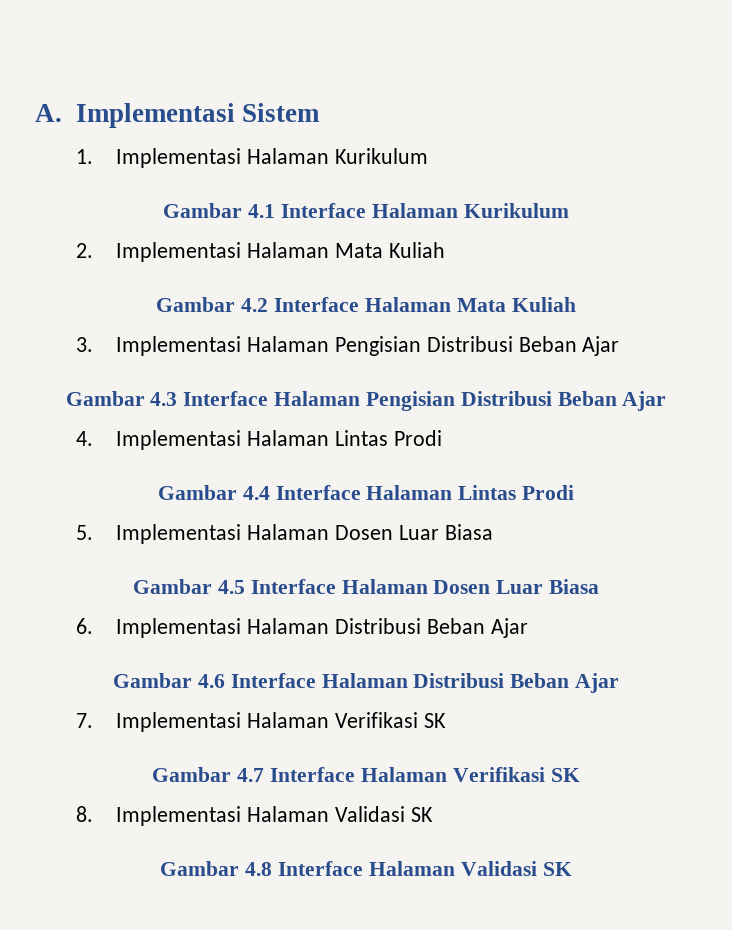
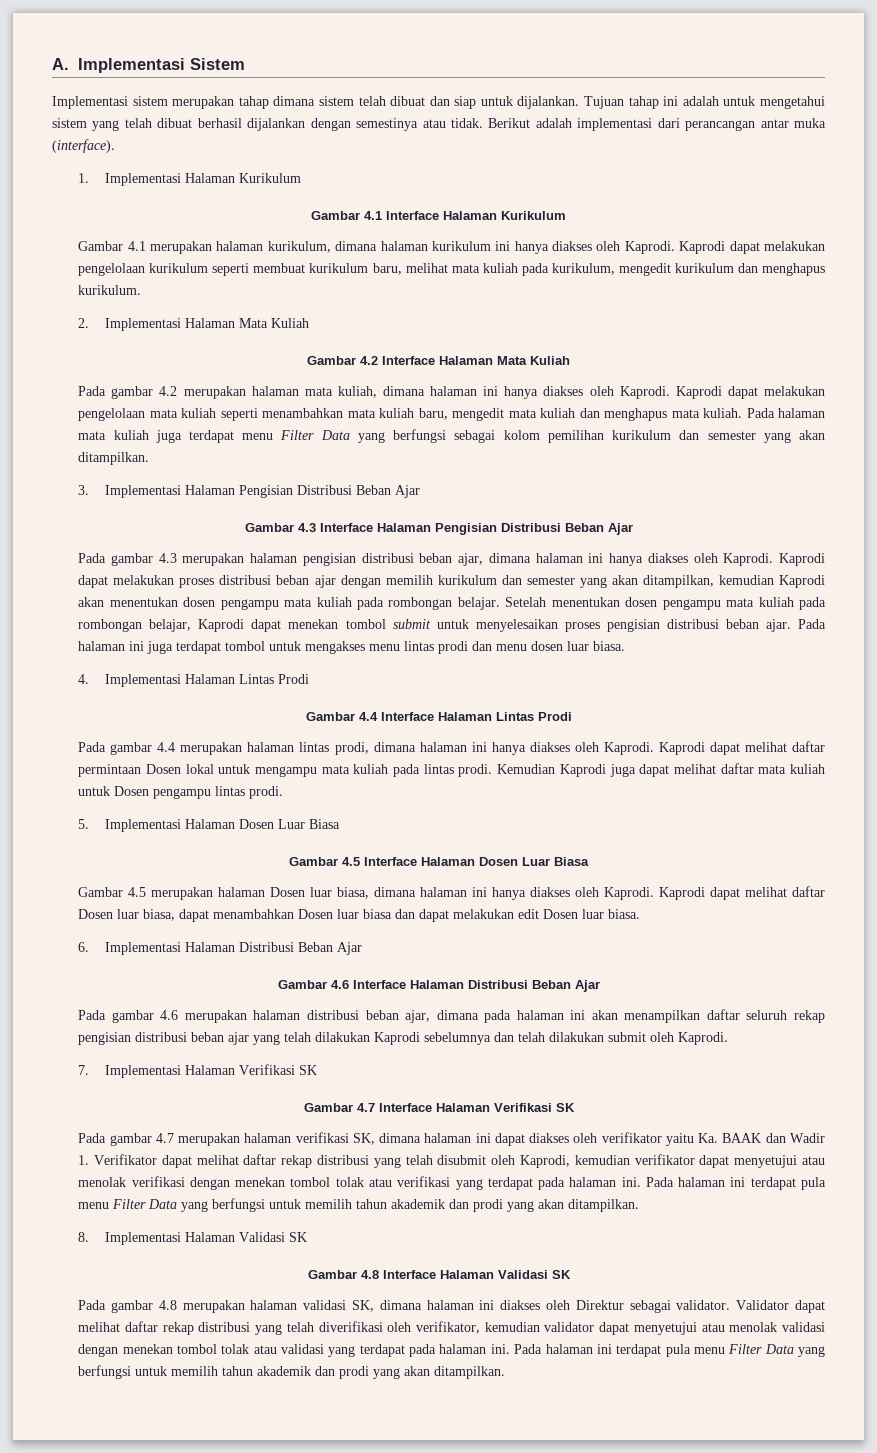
(321, 112) none -> [52,96,825,109] [52,118,826,131] [52,139,115,153] // Implementasi sistem merupakan tahap dimana sistem telah dibuat dan siap untuk dijalankan. Tujuan tahap ini adalah untuk mengetahui sistem yang telah dibuat berhasil dijalankan dengan semestinya atau tidak. Berikut adalah implementasi dari perancangan antar muka (interface).
(569, 210) none -> [78,241,825,254] [78,263,826,276] [78,285,142,295] // Gambar 4.1 merupakan halaman kurikulum, dimana halaman kurikulum ini hanya diakses oleh Kaprodi. Kaprodi dapat melakukan pengelolaan kurikulum seperti membuat kurikulum baru, melihat mata kuliah pada kurikulum, mengedit kurikulum dan menghapus kurikulum.
(576, 304) none -> [78,386,825,399] [78,408,825,421] [78,429,825,443] [78,452,150,465] // Pada gambar 4.2 merupakan halaman mata kuliah, dimana halaman ini hanya diakses oleh Kaprodi. Kaprodi dapat melakukan pengelolaan mata kuliah seperti menambahkan mata kuliah baru, mengedit mata kuliah dan menghapus mata kuliah. Pada halaman mata kuliah juga terdapat menu Filter Data yang berfungsi sebagai kolom pemilihan kurikulum dan semester yang akan ditampilkan.
(667, 401) none -> [78,553,825,566] [78,575,825,588] [78,597,827,610] [78,619,827,632] [78,641,626,654] // Pada gambar 4.3 merupakan halaman pengisian distribusi beban ajar, dimana halaman ini hanya diakses oleh Kaprodi. Kaprodi dapat melakukan proses distribusi beban ajar dengan memilih kurikulum dan semester yang akan ditampilkan, kemudian Kaprodi akan menentukan dosen pengampu mata kuliah pada rombongan belajar. Setelah menentukan dosen pengampu mata kuliah pada rombongan belajar, Kaprodi dapat menekan tombol submit untuk menyelesaikan proses pengisian distribusi beban ajar. Pada halaman ini juga terdapat tombol untuk mengakses menu lintas prodi dan menu dosen luar biasa.
(575, 492) none -> [78,741,826,755] [78,763,826,777] [78,786,284,799] // Pada gambar 4.4 merupakan halaman lintas prodi, dimana halaman ini hanya diakses oleh Kaprodi. Kaprodi dapat melihat daftar permintaan Dosen lokal untuk mengampu mata kuliah pada lintas prodi. Kemudian Kaprodi juga dapat melihat daftar mata kuliah untuk Dosen pengampu lintas prodi.
(599, 586) none -> [78,886,825,900] [78,909,641,922] // Gambar 4.5 merupakan halaman Dosen luar biasa, dimana halaman ini hanya diakses oleh Kaprodi. Kaprodi dapat melihat daftar Dosen luar biasa, dapat menambahkan Dosen luar biasa dan dapat melakukan edit Dosen luar biasa.
(619, 683) none -> [78,1009,825,1023] [78,1032,729,1045] // Pada gambar 4.6 merupakan halaman distribusi beban ajar, dimana pada halaman ini akan menampilkan daftar seluruh rekap pengisian distribusi beban ajar yang telah dilakukan Kaprodi sebelumnya dan telah dilakukan submit oleh Kaprodi.
(580, 775) none -> [78,1132,825,1146] [78,1154,825,1168] [78,1176,826,1190] [78,1198,640,1212] // Pada gambar 4.7 merupakan halaman verifikasi SK, dimana halaman ini dapat diakses oleh verifikator yaitu Ka. BAAK dan Wadir 1. Verifikator dapat melihat daftar rekap distribusi yang telah disubmit oleh Kaprodi, kemudian verifikator dapat menyetujui atau menolak verifikasi dengan menekan tombol tolak atau verifikasi yang terdapat pada halaman ini. Pada halaman ini terdapat pula menu Filter Data yang berfungsi untuk memilih tahun akademik dan prodi yang akan ditampilkan.
(572, 869) none -> [78,1300,825,1313] [78,1321,826,1335] [78,1344,825,1357] [78,1365,506,1379] // Pada gambar 4.8 merupakan halaman validasi SK, dimana halaman ini diakses oleh Direktur sebagai validator. Validator dapat melihat daftar rekap distribusi yang telah diverifikasi oleh verifikator, kemudian validator dapat menyetujui atau menolak validasi dengan menekan tombol tolak atau validasi yang terdapat pada halaman ini. Pada halaman ini terdapat pula menu Filter Data yang berfungsi untuk memilih tahun akademik dan prodi yang akan ditampilkan.

